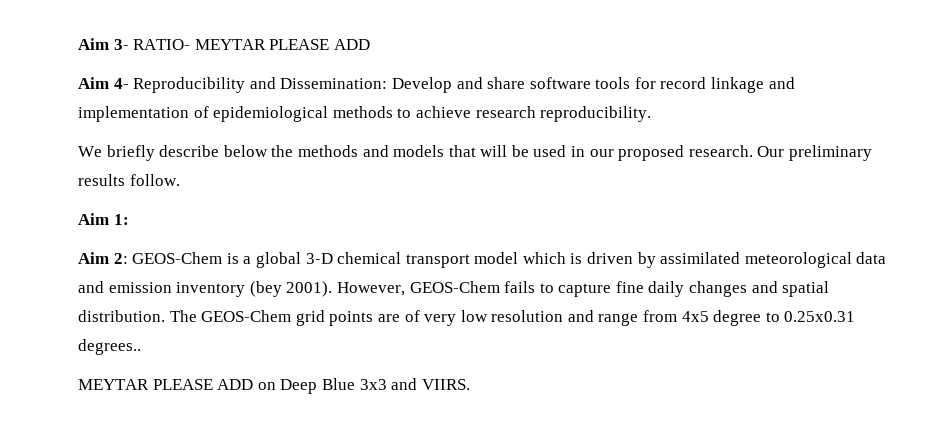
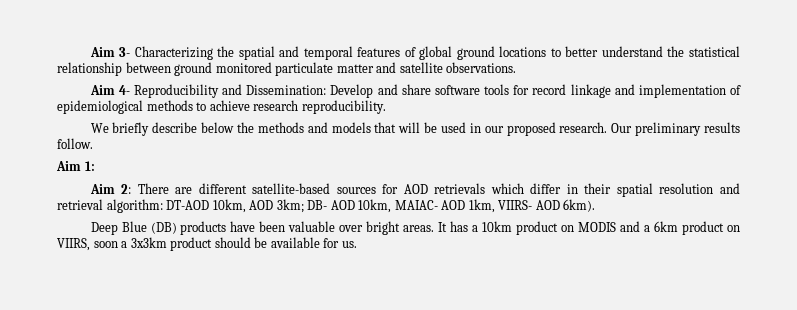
[133,39,370,50] RATIO- MEYTAR PLEASE ADD -> [134,46,741,60] [57,62,517,76] Characterizing the spatial and temporal features of global ground locations to better understand the statistical relationship between ground monitored particulate matter and satellite observations.
[132,252,887,268] [78,281,830,297] [78,310,856,326] [78,339,141,355] [78,378,470,394] GEOS-Chem is a global 3-D chemical transport model which is driven by assimilated meteorological data and emission inventory (bey 2001). However, GEOS-Chem fails to capture fine daily changes and spatial distribution. The GEOS-Chem grid points are of very low resolution and range from 4x5 degree to 0.25x0.31 degrees.. // MEYTAR PLEASE ADD on Deep Blue 3x3 and VIIRS. -> [137,183,741,197] [57,199,596,213] [90,221,740,235] [57,237,357,251] There are different satellite-based sources for AOD retrievals which differ in their spatial resolution and retrieval algorithm: DT-AOD 10km, AOD 3km; DB- AOD 10km, MAIAC- AOD 1km, VIIRS- AOD 6km). // Deep Blue (DB) products have been valuable over bright areas. It has a 10km product on MODIS and a 6km product on VIIRS, soon a 3x3km product should be available for us.

